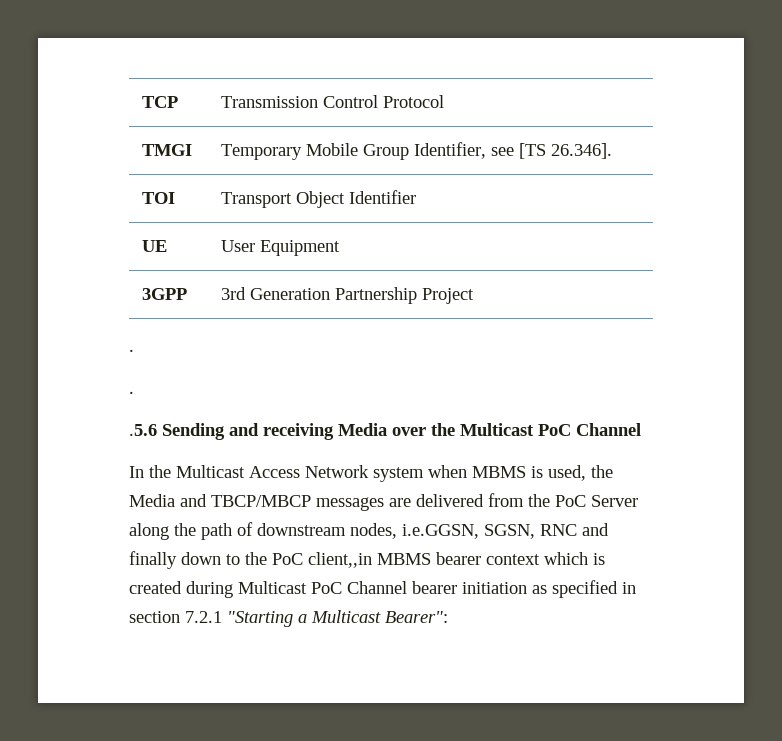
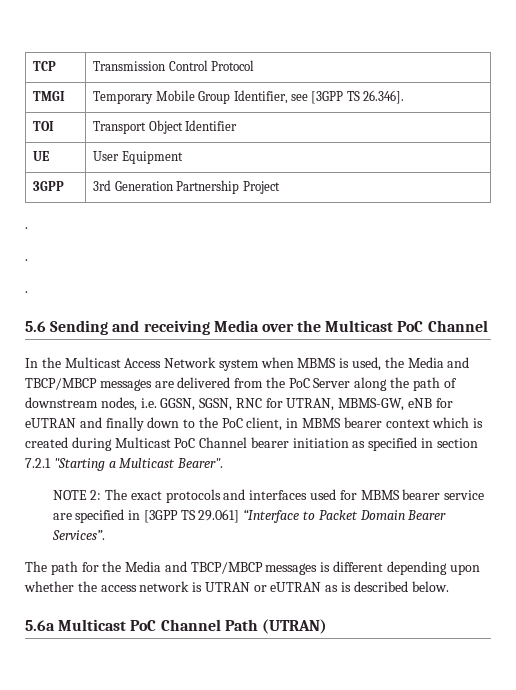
[518,143,546,159] [TS -> [311,91,360,104] [3GPP TS
[129,424,157,436] .5.6 -> [25,291,28,293] [25,321,46,332] . // 5.6
[402,524,577,539] i.e.GGSN, SGSN, RNC -> [140,398,453,411] [25,418,76,428] i.e. GGSN, SGSN, RNC for UTRAN, MBMS-GW, eNB for eUTRAN
[308,552,372,568] client,,in -> [246,417,299,431] client, in
[385,611,448,623] Bearer": -> [177,458,224,468] [52,489,485,503] [52,509,447,523] [51,530,105,540] [25,561,480,575] [24,581,449,592] [25,619,327,634] Bearer". // NOTE 2: The exact protocols and interfaces used for MBMS bearer service are specified in [3GPP TS 29.061] “Interface to Packet Domain Bearer Services”. // The path for the Media and TBCP/MBCP messages is different depending upon whether the access network is UTRAN or eUTRAN as is described below. // 5.6a Multicast PoC Channel Path (UTRAN)

